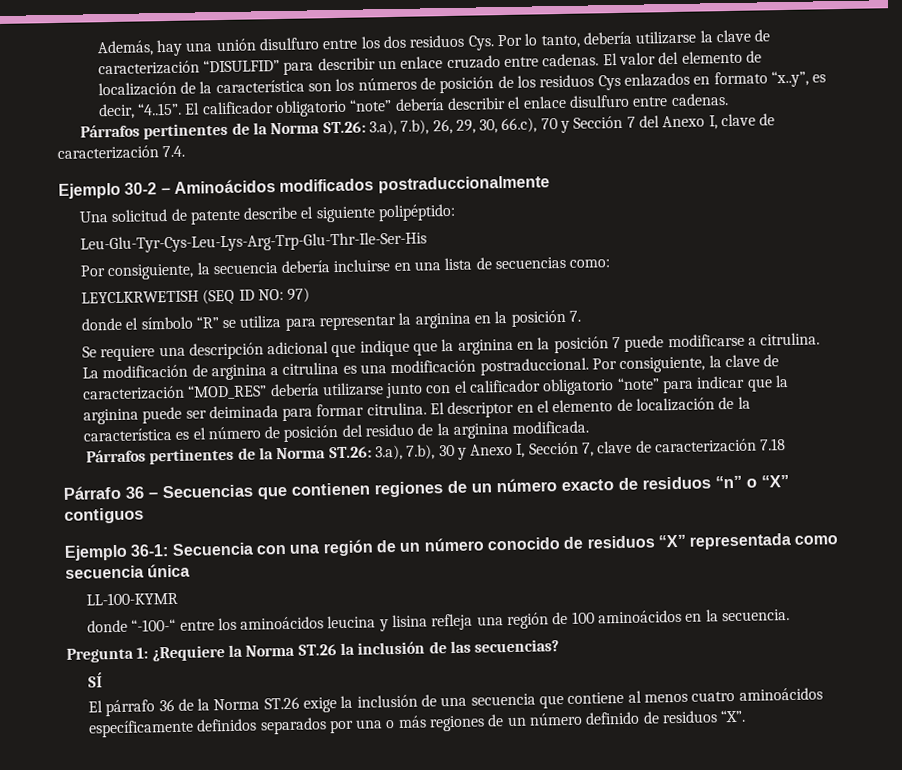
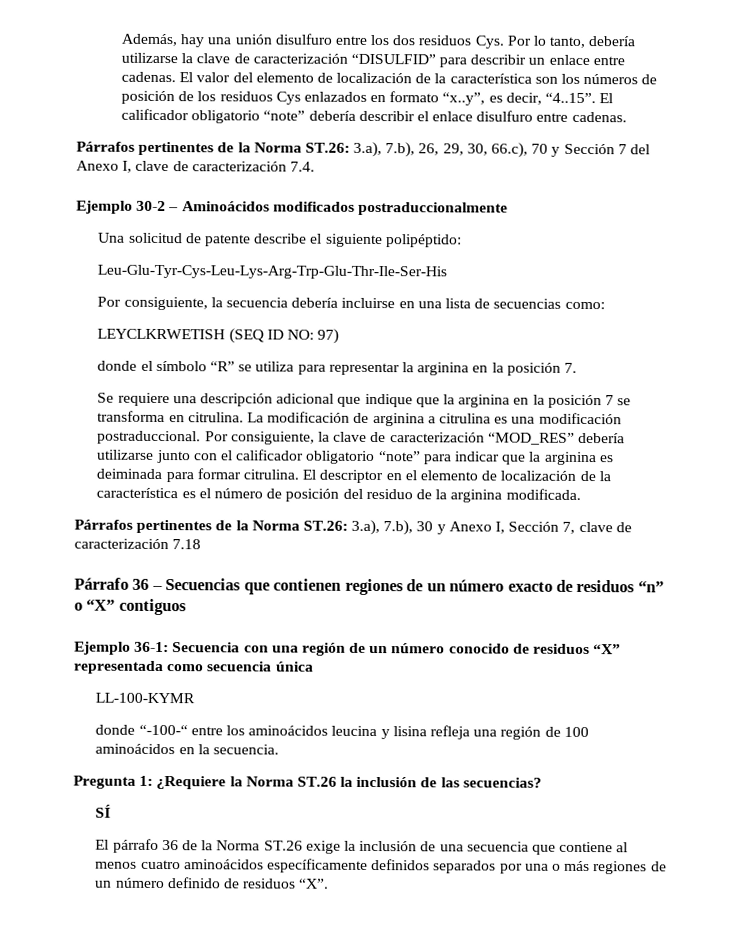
[446,55,501,70] cruzado -> (590, 60) none
[624,333,757,352] puede modificarse a -> [617,398,632,406] [97,410,185,423] se transforma en
[142,406,207,424] puede ser -> [599,455,614,463] es

